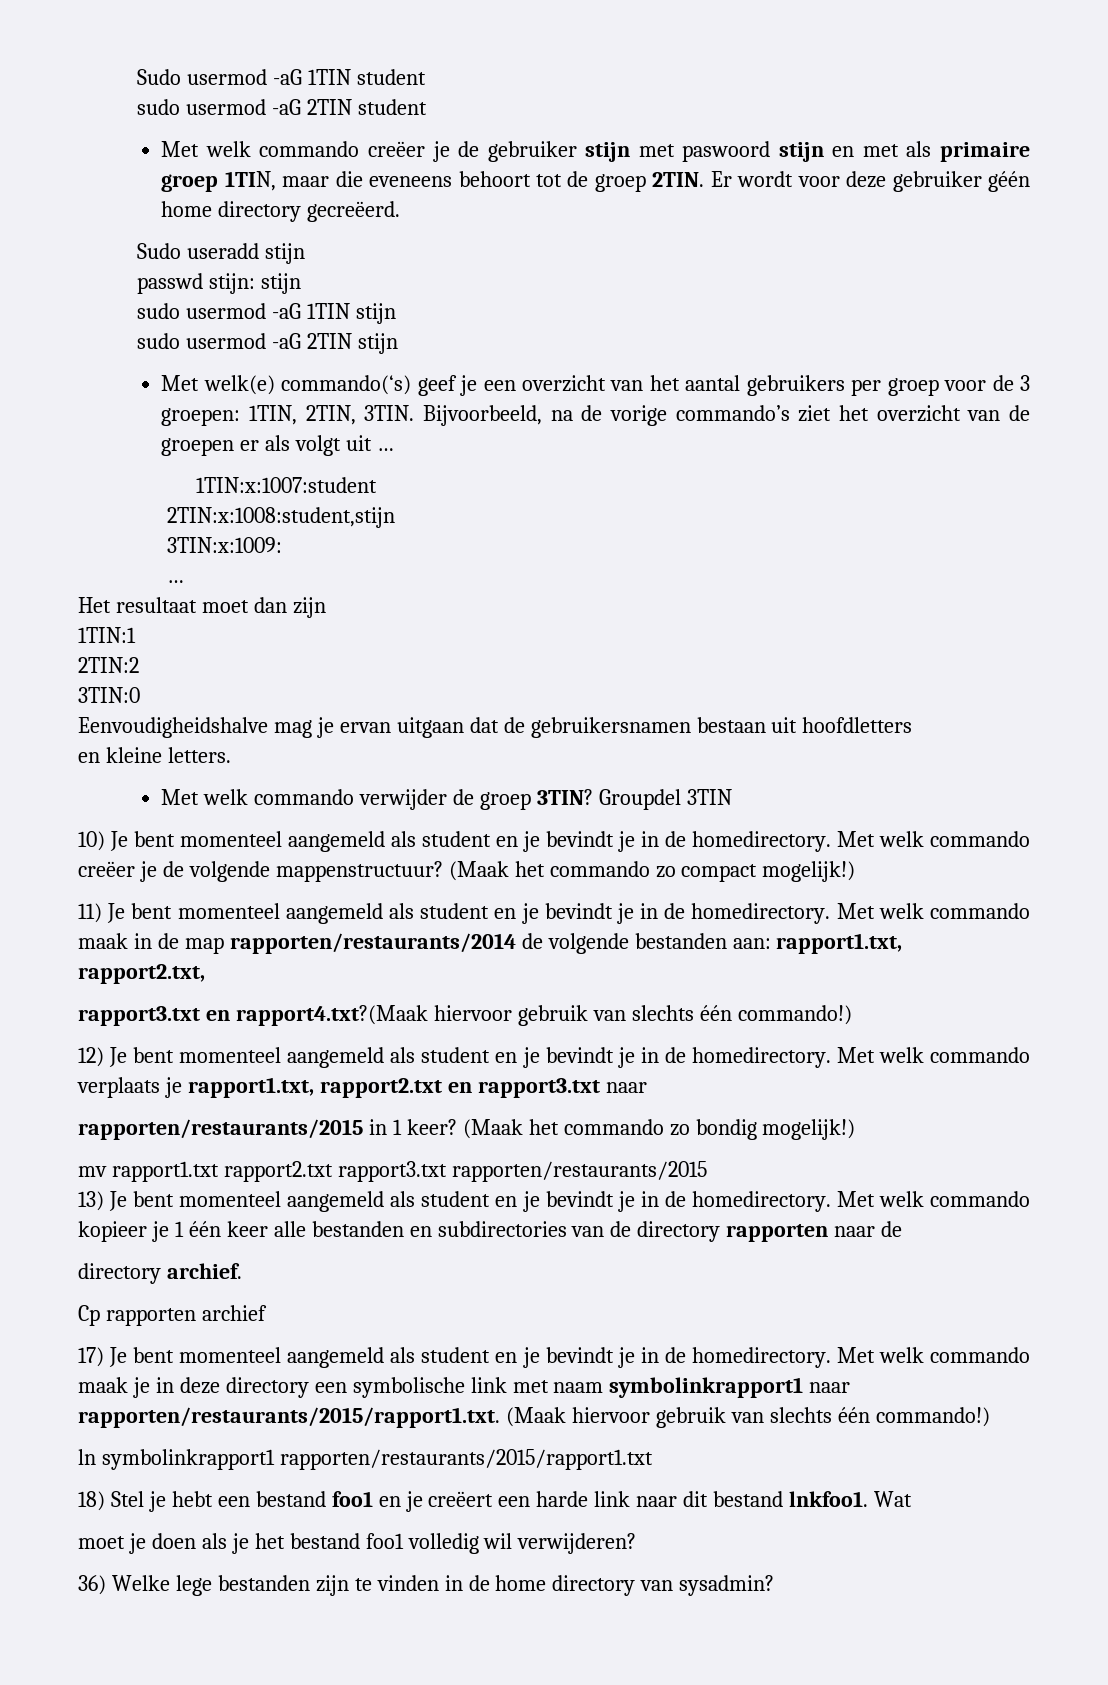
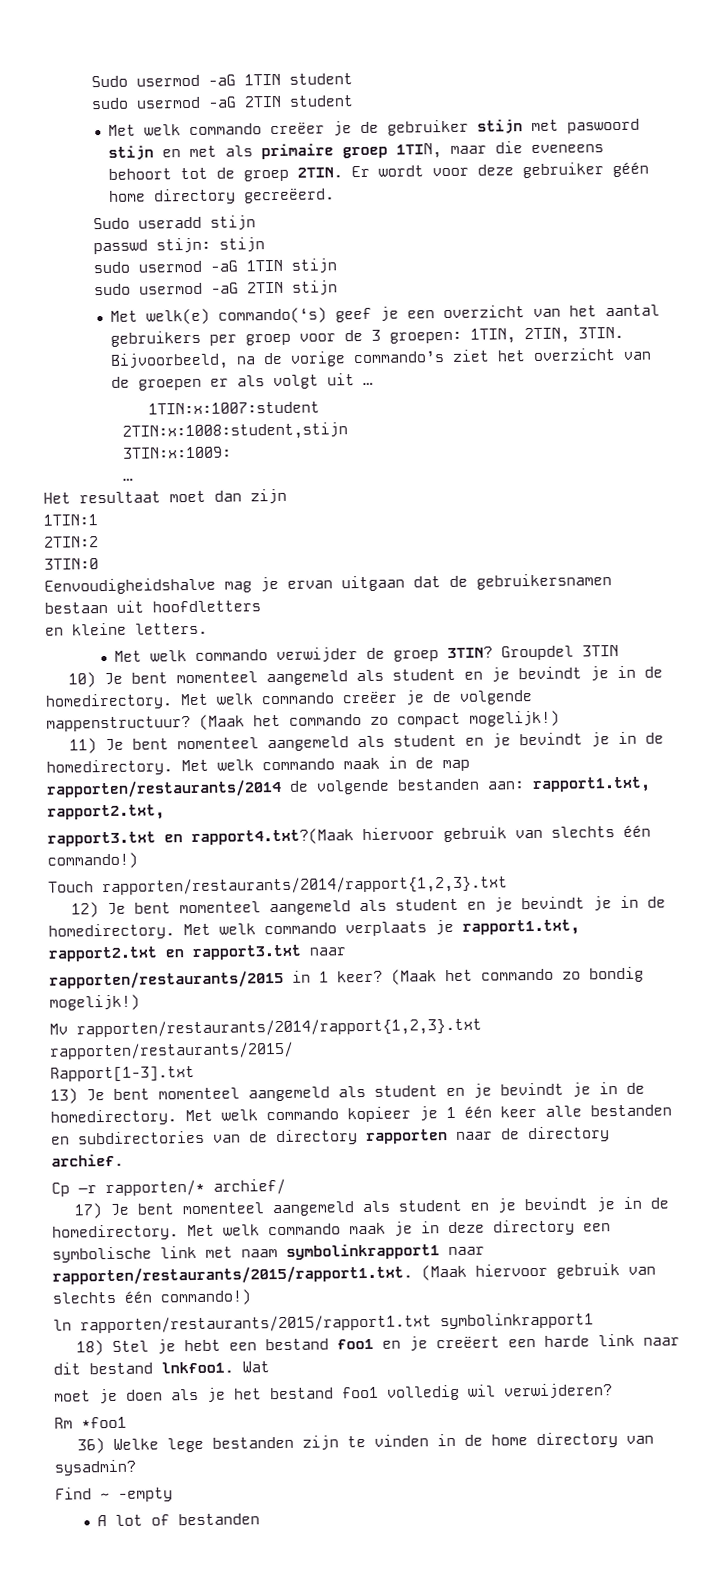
(852, 1015) none -> [48,875,508,897] // Touch rapporten/restaurants/2014/rapport{1,2,3}.txt
[78,1161,707,1182] mv rapport1.txt rapport2.txt rapport3.txt rapporten/restaurants/2015 -> [49,1017,482,1039] [49,1041,294,1060] [50,1066,195,1083] Mv rapporten/restaurants/2014/rapport{1,2,3}.txt rapporten/restaurants/2015/ // Rapport[1-3].txt
(903, 1229) // -> (520, 1134) none
[105,1305,267,1326] rapporten archief -> [78,1178,286,1197] –r rapporten/* archief/
[101,1449,653,1470] symbolinkrapport1 rapporten/restaurants/2015/rapport1.txt -> [80,1312,594,1334] rapporten/restaurants/2015/rapport1.txt symbolinkrapport1
(637, 1543) none -> [54,1416,127,1429] // Rm *foo1
(775, 1585) none -> [55,1487,173,1502] [97,1513,261,1527] // Find ~ -empty // A lot of bestanden

